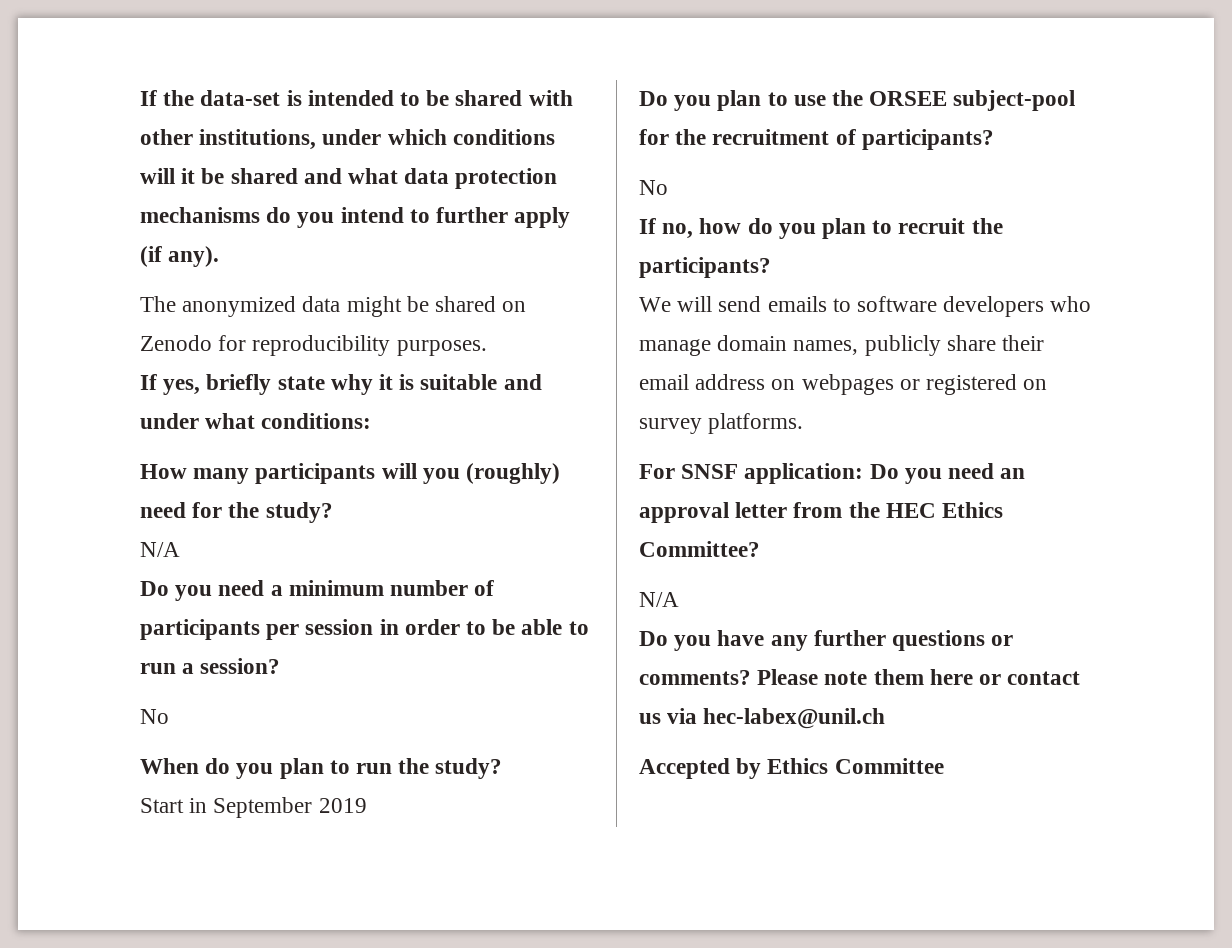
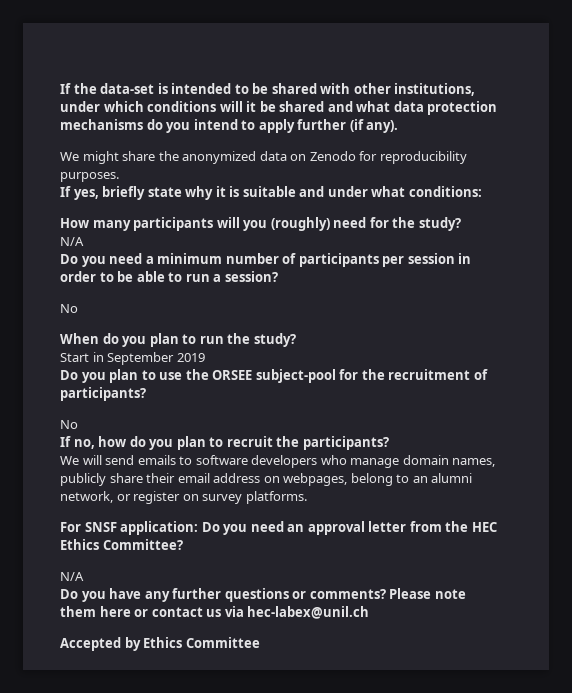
[436,207,571,228] further apply -> [258,119,347,133] apply further
[140,296,497,317] The anonymized data might be shared -> [60,151,287,164] We might share the anonymized data
[801,374,1018,395] webpages or registered -> [283,473,473,486] [60,491,181,504] webpages, belong to an alumni network, or register

